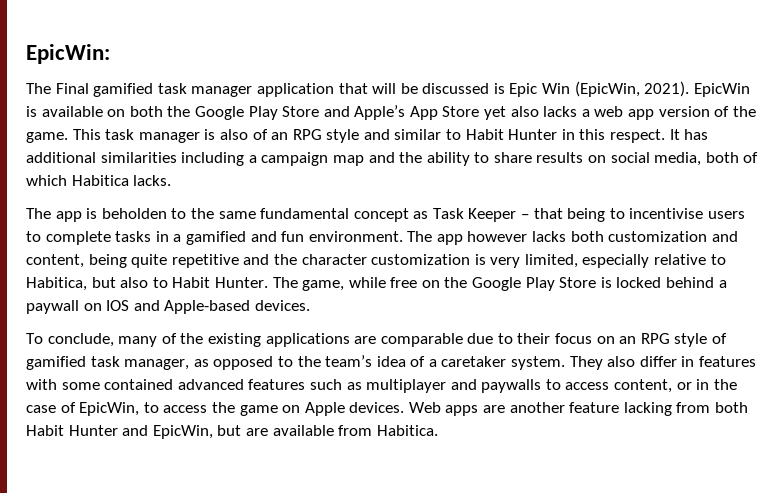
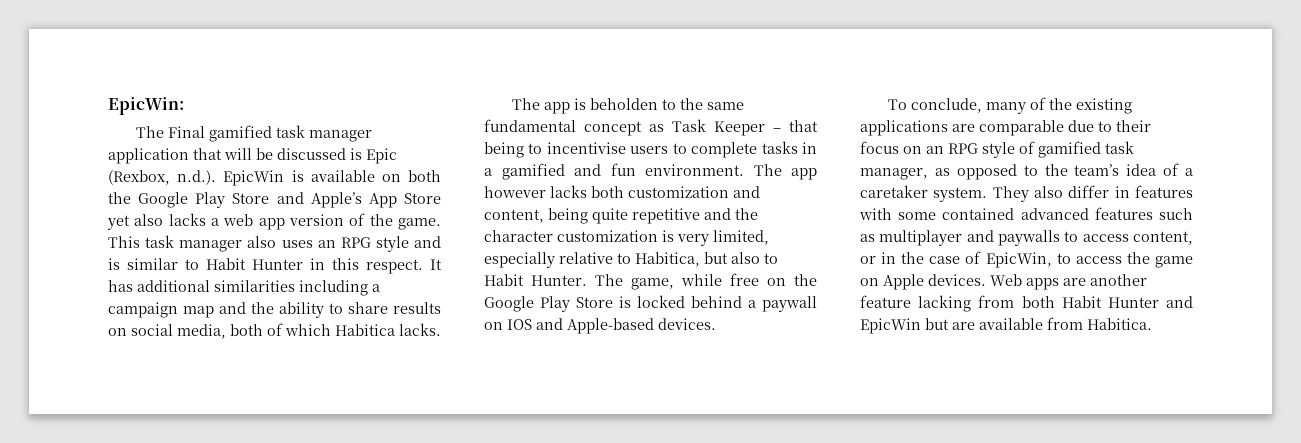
[542,81,690,97] Win (EpicWin, 2021). -> [108,170,217,185] (Rexbox, n.d.).
[204,129,268,140] is also of -> [247,236,313,248] also uses
(390, 134) none -> [108,258,120,270] is
[152,425,213,439] EpicWin, -> [860,318,921,334] EpicWin

